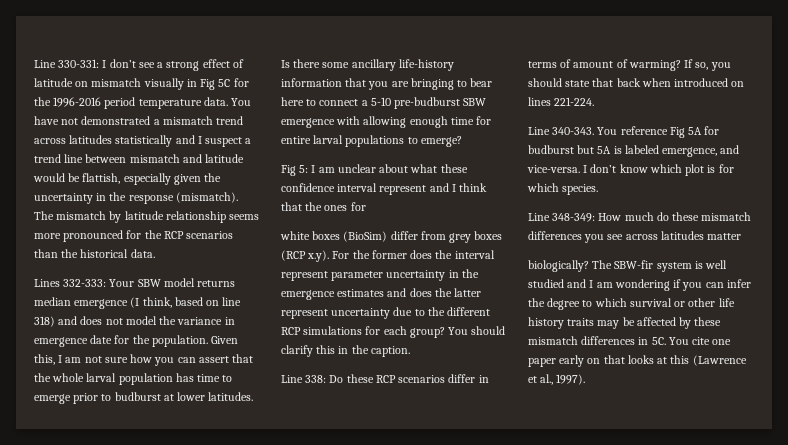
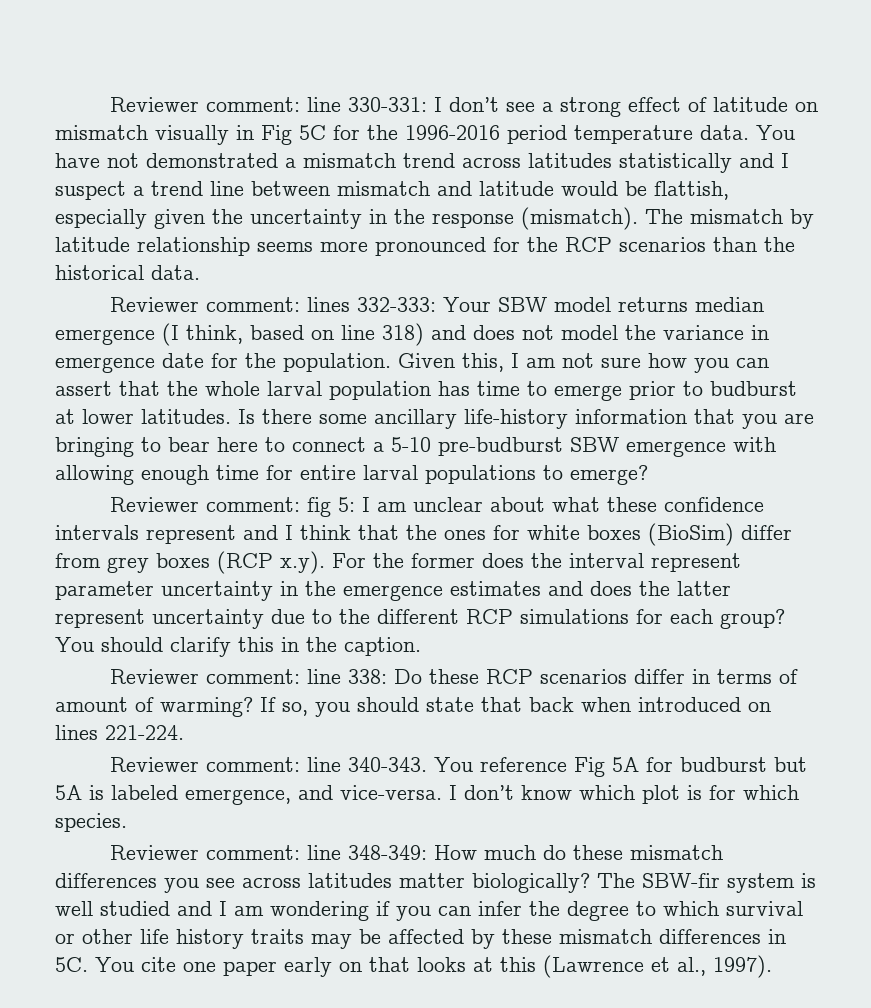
[34,60,56,68] Line -> [109,97,341,112] Reviewer comment: line
[34,279,60,287] Lines -> [109,297,350,312] Reviewer comment: lines
[281,165,296,176] Fig -> [109,497,331,517] Reviewer comment: fig
[337,183,378,192] interval -> [55,525,139,540] intervals
(366, 206) // -> (520, 532) none
[281,375,303,383] Line -> [109,669,341,684] Reviewer comment: line
[528,127,550,135] Line -> [109,757,341,772] Reviewer comment: line
[528,213,550,221] Line -> [109,845,341,860] Reviewer comment: line
(742, 236) // -> (465, 880) none

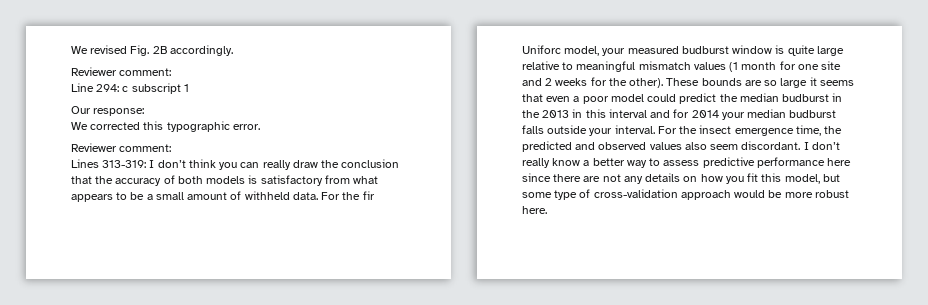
[109,97,818,117] [55,125,795,145] [55,153,789,173] [55,181,729,200] [55,207,814,230] [55,237,795,256] [55,265,200,280] [109,297,764,312] [55,323,769,346] [55,353,769,373] [55,381,797,401] [55,409,814,429] [55,437,776,457] [55,465,648,485] [109,497,764,517] [55,523,792,546] [55,551,741,574] [55,581,731,601] [55,609,785,629] [55,637,421,657] [109,669,798,684] [55,697,771,717] [55,725,184,740] [109,757,807,777] [55,785,799,805] [55,813,127,832] [109,845,723,860] [55,873,816,893] [55,901,803,921] [55,929,786,949] [55,955,772,978] Reviewer comment: line 330-331: I don’t see a strong effect of latitude on mismatch visually in Fig 5C for the 1996-2016 period temperature data. You have not demonstrated a mismatch trend across latitudes statistically and I suspect a trend line between mismatch and latitude would be flattish, especially given the uncertainty in the response (mismatch). The mismatch by latitude relationship seems more pronounced for the RCP scenarios than the historical data. // Reviewer comment: lines 332-333: Your SBW model returns median emergence (I think, based on line 318) and does not model the variance in emergence date for the population. Given this, I am not sure how you can assert that the whole larval population has time to emerge prior to budburst at lower latitudes. Is there some ancillary life-history information that you are bringing to bear here to connect a 5-10 pre-budburst SBW emergence with allowing enough time for entire larval populations to emerge? // Reviewer comment: fig 5: I am unclear about what these confidence intervals represent and I think that the ones for white boxes (BioSim) differ from grey boxes (RCP x.y). For the former does the interval represent parameter uncertainty in the emergence estimates and does the latter represent uncertainty due to the different RCP simulations for each group? You should clarify this in the caption. // Reviewer comment: line 338: Do these RCP scenarios differ in terms of amount of warming? If so, you should state that back when introduced on lines 221-224. // Reviewer comment: line 340-343. You reference Fig 5A for budburst but 5A is labeled emergence, and vice-versa. I don’t know which plot is for which species. // Reviewer comment: line 348-349: How much do these mismatch differences you see across latitudes matter biologically? The SBW-fir system is well studied and I am wondering if you can infer the degree to which survival or other life history traits may be affected by these mismatch differences in 5C. You cite one paper early on that looks at this (Lawrence et al., 1997). -> [71,45,233,56] [71,67,172,76] [71,83,189,94] [71,106,145,116] [71,121,260,132] [71,143,172,152] [71,159,400,170] [71,175,379,186] [71,191,375,202] [522,45,844,56] [522,61,842,72] [522,77,854,88] [522,93,843,104] [522,109,837,120] [522,125,843,136] [522,141,840,152] [522,157,852,168] [522,173,840,184] [522,189,849,200] [522,206,547,214] We revised Fig. 2B accordingly. // Reviewer comment: // Line 294: c subscript 1 // Our response: // We corrected this typographic error. // Reviewer comment: // Lines 313-319: I don’t think you can really draw the conclusion that the accuracy of both models is satisfactory from what appears to be a small amount of withheld data. For the fir Uniforc model, your measured budburst window is quite large relative to meaningful mismatch values (1 month for one site and 2 weeks for the other). These bounds are so large it seems that even a poor model could predict the median budburst in the 2013 in this interval and for 2014 your median budburst falls outside your interval. For the insect emergence time, the predicted and observed values also seem discordant. I don’t really know a better way to assess predictive performance here since there are not any details on how you fit this model, but some type of cross-validation approach would be more robust here.

